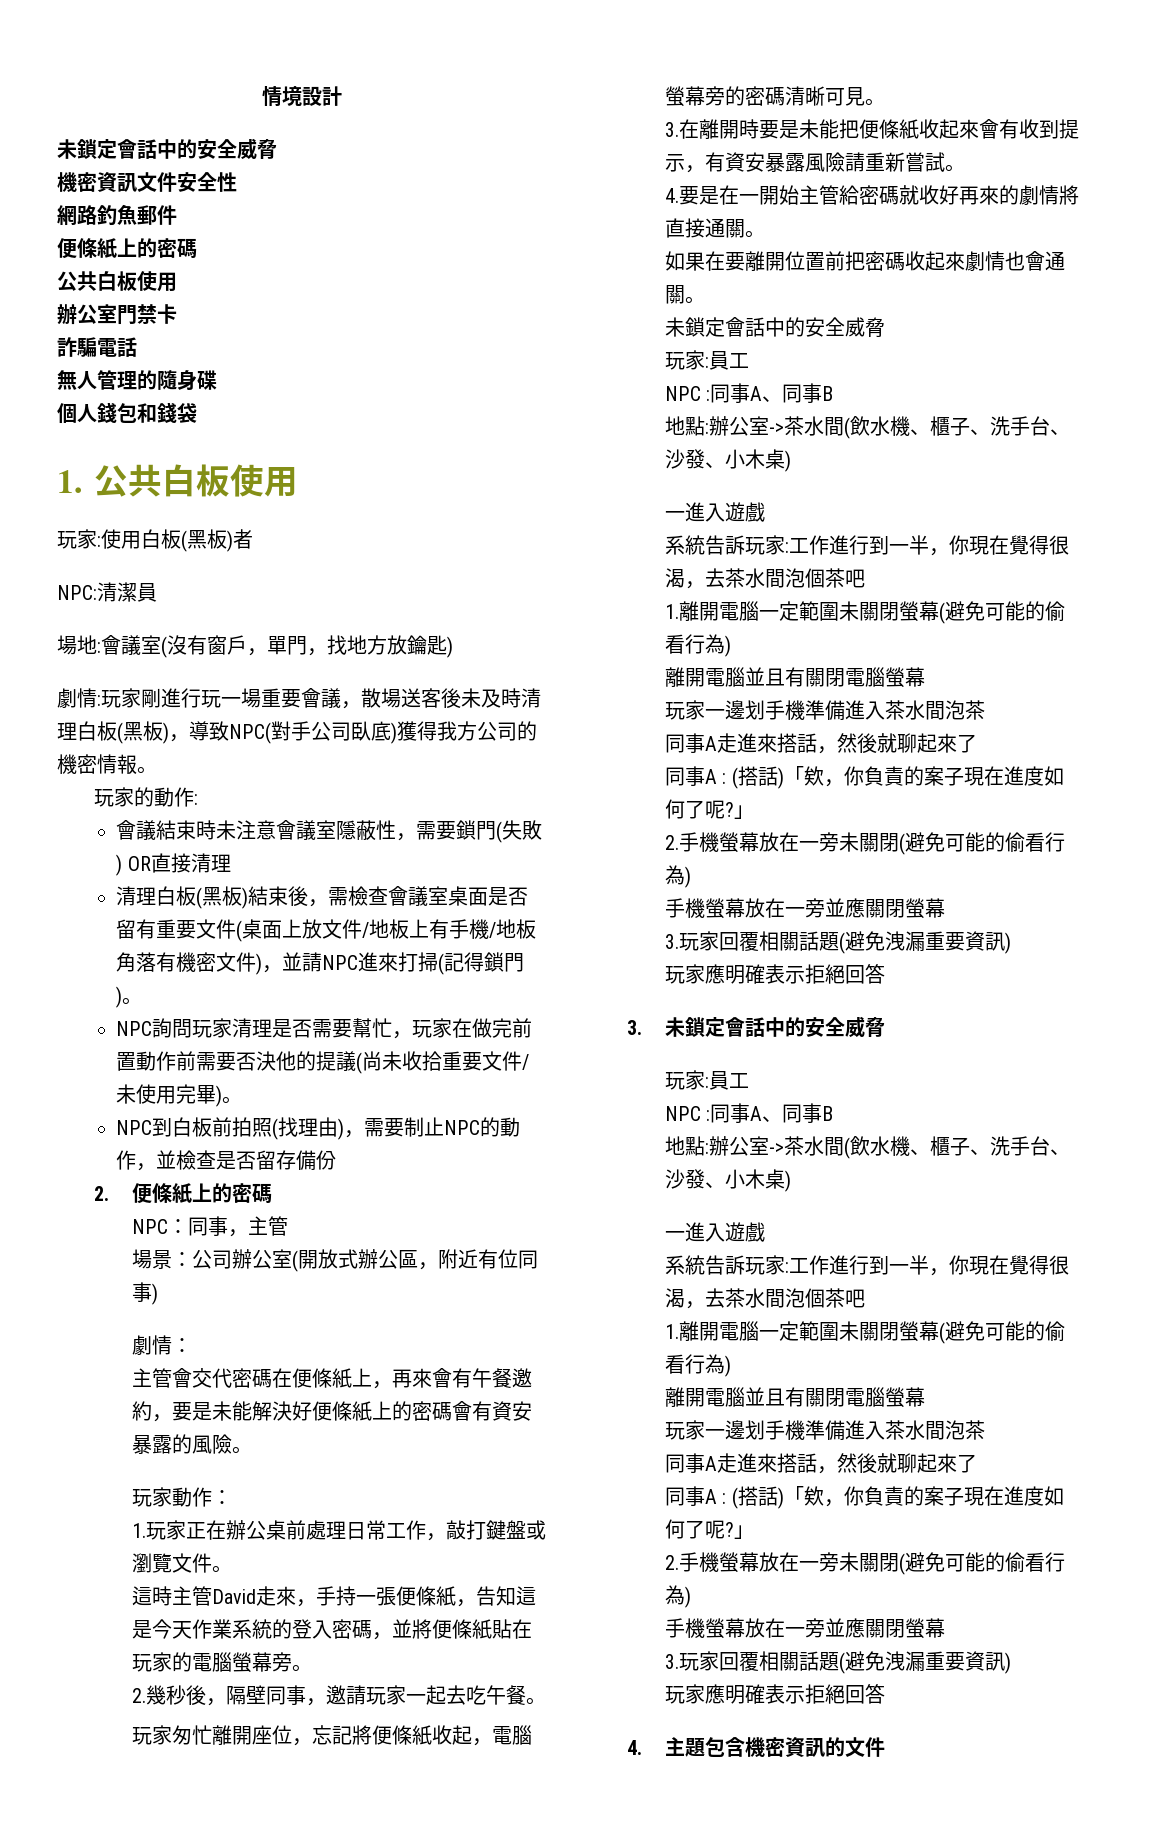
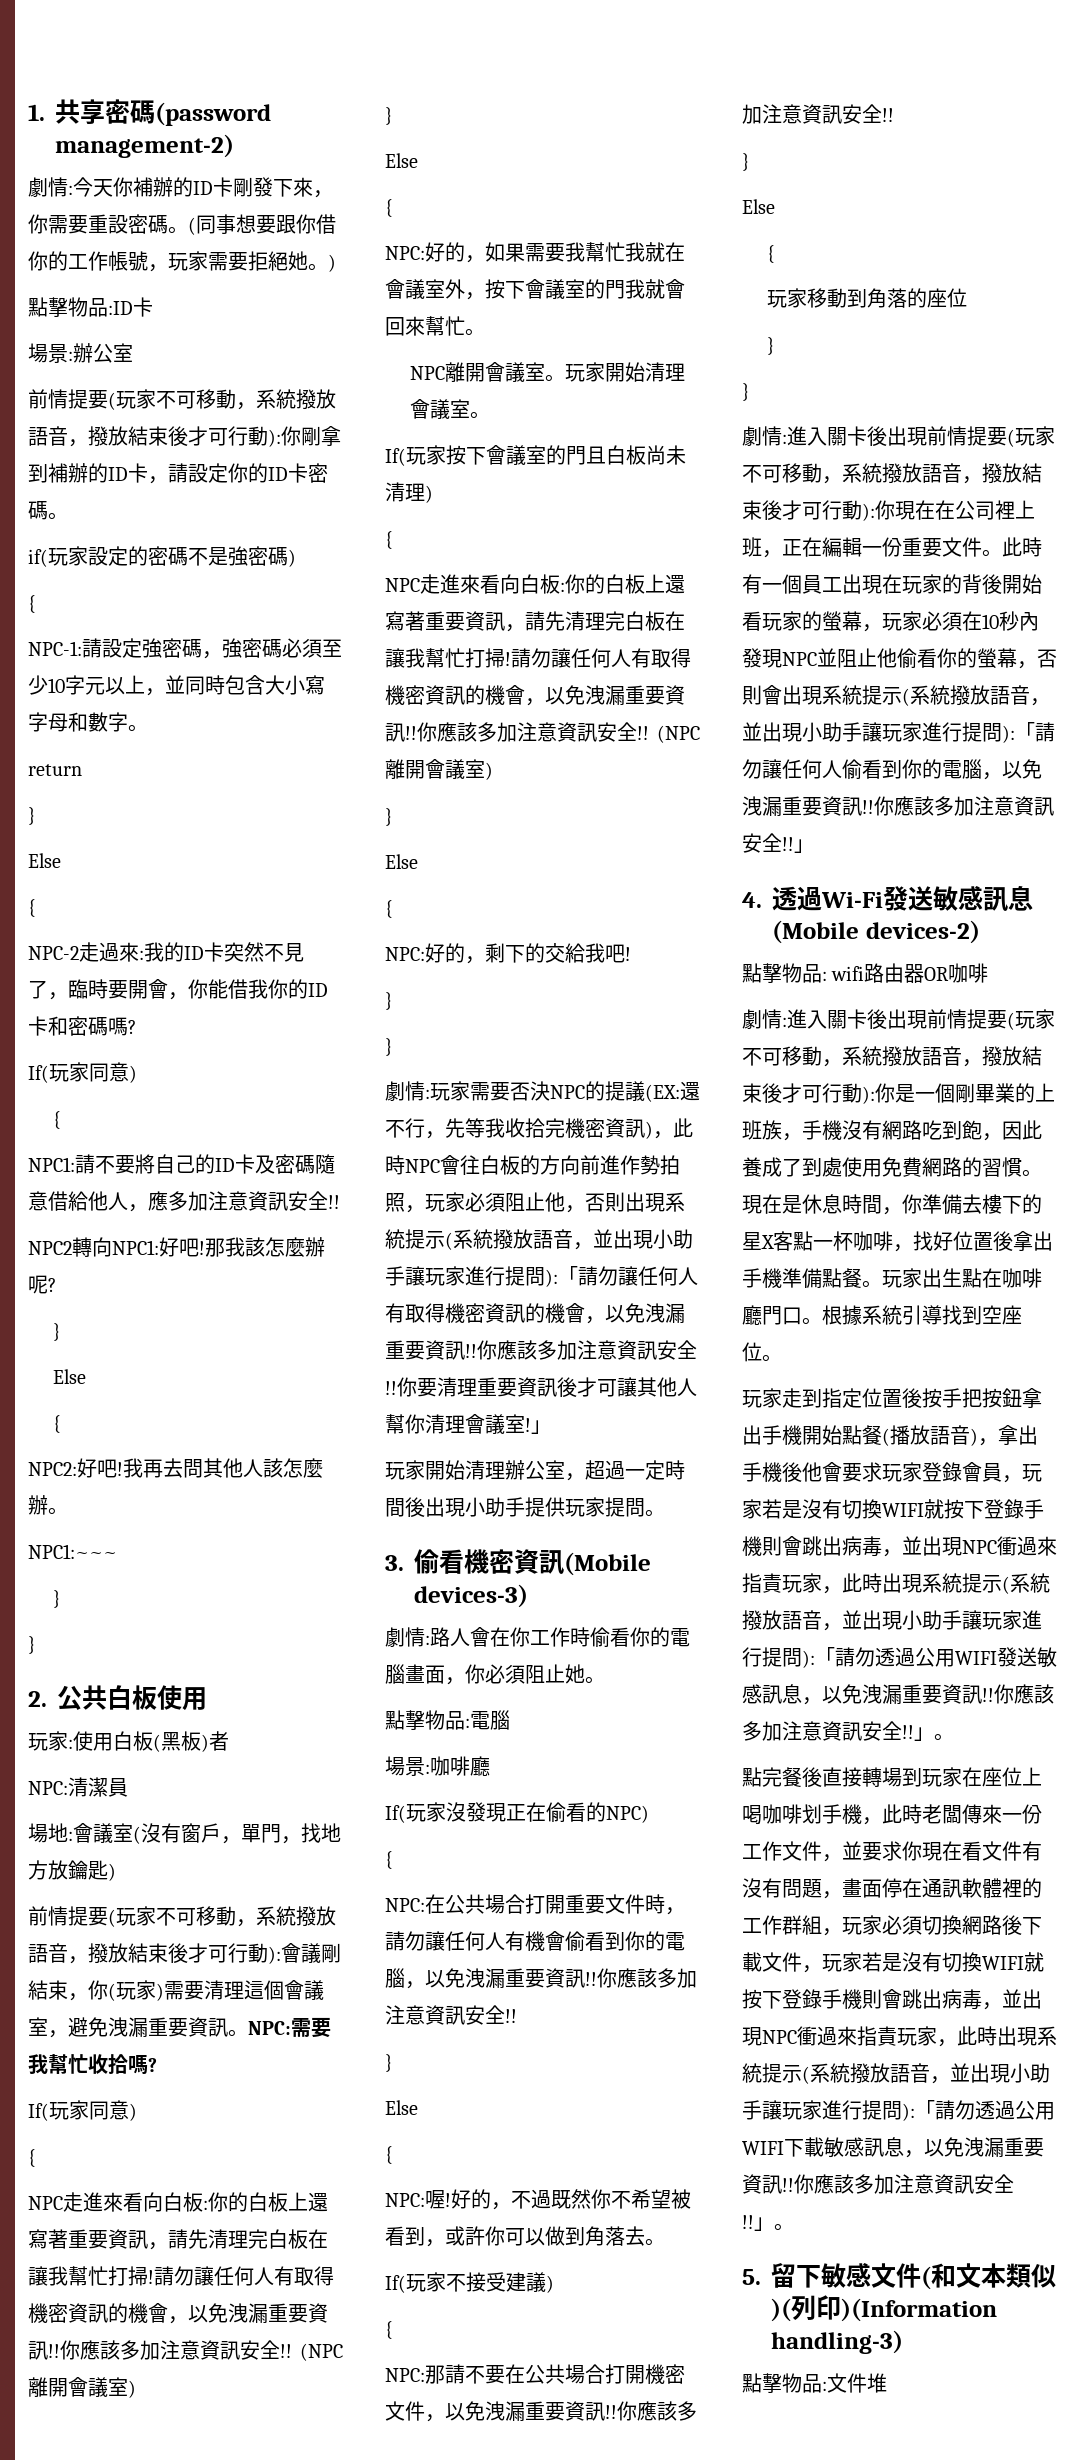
[261,86,342,107] [57,138,277,159] [57,172,237,193] [57,204,177,226] [57,238,197,259] [57,271,177,292] [57,304,177,325] [57,337,137,357] [57,370,217,390] [57,403,197,424] [57,470,82,493] 情境設計 // 未鎖定會話中的安全威脅 // 機密資訊文件安全性 // 網路釣魚郵件 // 便條紙上的密碼 // 公共白板使用 // 辦公室門禁卡 // 詐騙電話 // 無人管理的隨身碟 // 個人錢包和錢袋 // 1. -> [28,99,271,126] [55,134,234,158] [28,177,333,198] [28,214,336,235] [28,251,336,272] [28,297,153,318] [28,343,133,363] [28,389,336,410] [28,426,341,447] [28,463,328,484] [28,501,68,520] [28,546,296,567] [28,595,36,613] [28,638,342,659] [28,675,325,696] [28,712,148,732] [28,764,82,776] [28,807,36,825] [28,853,61,868] [28,899,36,917] [28,942,304,962] [28,979,328,1000] [28,1016,136,1036] [28,1062,137,1083] [53,1111,62,1129] [28,1154,335,1174] [28,1191,340,1212] [28,1237,325,1257] [28,1275,56,1294] [53,1323,62,1341] [53,1369,87,1384] [53,1415,62,1433] [28,1458,323,1478] [28,1495,68,1515] [28,1544,117,1559] [53,1590,62,1608] [28,1636,36,1654] [28,1691,47,1707] 1.共享密碼(password management-2) // 劇情:今天你補辦的ID卡剛發下來，你需要重設密碼。(同事想要跟你借你的工作帳號，玩家需要拒絕她。) // 點擊物品:ID卡 // 場景:辦公室 // 前情提要(玩家不可移動，系統撥放語音，撥放結束後才可行動):你剛拿到補辦的ID卡，請設定你的ID卡密碼。 // if(玩家設定的密碼不是強密碼) // { // NPC-1:請設定強密碼，強密碼必須至少10字元以上，並同時包含大小寫字母和數字。 // return // } // Else // { // NPC-2走過來:我的ID卡突然不見了，臨時要開會，你能借我你的ID卡和密碼嗎? // If(玩家同意) // { // NPC1:請不要將自己的ID卡及密碼隨意借給他人，應多加注意資訊安全!! // NPC2轉向NPC1:好吧!那我該怎麼辦呢? // } // Else // { // NPC2:好吧!我再去問其他人該怎麼辦。 // NPC1:~~~ // } // } // 2.
[57,688,541,709] [57,721,537,744] [57,754,157,775] [94,787,199,807] [116,820,543,843] [116,853,231,876] [116,886,529,909] [116,919,537,942] [116,952,525,975] [116,986,143,1008] [116,1018,533,1039] [116,1051,530,1074] [116,1084,243,1107] [116,1117,521,1140] [116,1150,337,1171] [94,1183,272,1204] [131,1216,288,1237] [131,1249,538,1272] [131,1282,158,1305] [131,1335,192,1355] [131,1368,532,1389] [131,1401,532,1422] [131,1434,252,1454] [131,1487,232,1507] [131,1520,546,1541] [131,1553,232,1573] [131,1586,536,1607] [131,1619,532,1640] [131,1652,312,1672] [131,1685,546,1706] [131,1725,532,1746] [664,86,885,106] [664,119,1079,140] [664,152,965,173] [664,185,1079,205] [664,218,765,238] [664,251,1065,271] [664,285,705,304] [664,317,885,338] [664,350,749,370] [664,383,834,403] [664,416,1070,439] [664,449,791,472] [664,502,765,522] [664,535,1069,556] [664,568,865,589] [664,601,1065,624] [664,634,731,657] [664,667,925,687] [664,700,985,721] [664,733,977,754] [664,766,1064,789] [664,799,754,819] [664,832,1065,855] [664,865,691,888] [664,898,945,918] [664,931,1011,954] [664,964,885,984] [627,1016,885,1037] [664,1070,749,1090] [664,1103,834,1123] [664,1136,1070,1159] [664,1169,791,1192] [664,1222,765,1242] [664,1255,1069,1276] [664,1288,865,1309] [664,1321,1065,1344] [664,1354,731,1377] [664,1387,925,1407] [664,1420,985,1441] [664,1453,977,1474] [664,1486,1064,1509] [664,1519,754,1539] [664,1552,1065,1575] [664,1585,691,1608] [664,1618,945,1638] [664,1651,1011,1674] [664,1684,885,1704] [627,1737,885,1758] 劇情:玩家剛進行玩一場重要會議，散場送客後未及時清理白板(黑板)，導致NPC(對手公司臥底)獲得我方公司的機密情報。 // 玩家的動作: // 會議結束時未注意會議室隱蔽性，需要鎖門(失敗) OR直接清理 // 清理白板(黑板)結束後，需檢查會議室桌面是否留有重要文件(桌面上放文件/地板上有手機/地板角落有機密文件)，並請NPC進來打掃(記得鎖門)。 // NPC詢問玩家清理是否需要幫忙，玩家在做完前置動作前需要否決他的提議(尚未收拾重要文件/未使用完畢)。 // NPC到白板前拍照(找理由)，需要制止NPC的動作，並檢查是否留存備份 // 2.便條紙上的密碼 // NPC：同事，主管 // 場景：公司辦公室(開放式辦公區，附近有位同事) // 劇情： // 主管會交代密碼在便條紙上，再來會有午餐邀約，要是未能解決好便條紙上的密碼會有資安暴露的風險。 // 玩家動作： // 1.玩家正在辦公桌前處理日常工作，敲打鍵盤或瀏覽文件。 // 這時主管David走來，手持一張便條紙，告知這是今天作業系統的登入密碼，並將便條紙貼在玩家的電腦螢幕旁。 // 2.幾秒後，隔壁同事，邀請玩家一起去吃午餐。 // 玩家匆忙離開座位，忘記將便條紙收起，電腦螢幕旁的密碼清晰可見。 // 3.在離開時要是未能把便條紙收起來會有收到提示，有資安暴露風險請重新嘗試。 // 4.要是在一開始主管給密碼就收好再來的劇情將直接通關。 // 如果在要離開位置前把密碼收起來劇情也會通關。 // 未鎖定會話中的安全威脅 // 玩家:員工 // NPC :同事A、同事B // 地點:辦公室->茶水間(飲水機、櫃子、洗手台、沙發、小木桌) // 一進入遊戲 // 系統告訴玩家:工作進行到一半，你現在覺得很渴，去茶水間泡個茶吧 // 1.離開電腦一定範圍未關閉螢幕(避免可能的偷看行為) // 離開電腦並且有關閉電腦螢幕 // 玩家一邊划手機準備進入茶水間泡茶 // 同事A走進來搭話，然後就聊起來了 // 同事A : (搭話)「欸，你負責的案子現在進度如何了呢?」 // 2.手機螢幕放在一旁未關閉(避免可能的偷看行為) // 手機螢幕放在一旁並應關閉螢幕 // 3.玩家回覆相關話題(避免洩漏重要資訊) // 玩家應明確表示拒絕回答 // 3.未鎖定會話中的安全威脅 // 玩家:員工 // NPC :同事A、同事B // 地點:辦公室->茶水間(飲水機、櫃子、洗手台、沙發、小木桌) // 一進入遊戲 // 系統告訴玩家:工作進行到一半，你現在覺得很渴，去茶水間泡個茶吧 // 1.離開電腦一定範圍未關閉螢幕(避免可能的偷看行為) // 離開電腦並且有關閉電腦螢幕 // 玩家一邊划手機準備進入茶水間泡茶 // 同事A走進來搭話，然後就聊起來了 // 同事A : (搭話)「欸，你負責的案子現在進度如何了呢?」 // 2.手機螢幕放在一旁未關閉(避免可能的偷看行為) // 手機螢幕放在一旁並應關閉螢幕 // 3.玩家回覆相關話題(避免洩漏重要資訊) // 玩家應明確表示拒絕回答 // 4.主題包含機密資訊的文件 -> [28,1906,336,1927] [28,1943,341,1964] [28,1980,324,2001] [28,2017,331,2038] [28,2054,157,2074] [28,2100,137,2121] [28,2149,36,2167] [28,2192,328,2212] [28,2229,328,2250] [28,2266,334,2286] [28,2303,328,2324] [28,2340,343,2361] [28,2377,136,2398] [385,107,393,125] [385,153,418,168] [385,199,393,217] [385,242,685,263] [385,279,685,300] [385,316,485,336] [410,362,686,382] [410,399,491,419] [385,445,686,466] [385,482,433,503] [385,531,393,549] [385,574,685,594] [385,611,685,632] [385,648,691,668] [385,685,685,706] [385,722,700,743] [385,759,493,780] [385,808,393,826] [385,854,418,869] [385,900,393,918] [385,943,631,964] [385,992,393,1010] [385,1038,393,1056] [385,1081,700,1102] [385,1118,693,1139] [385,1155,680,1175] [385,1192,685,1213] [385,1229,693,1250] [385,1266,698,1287] [385,1303,685,1324] [385,1340,697,1360] [385,1377,697,1397] [385,1414,551,1434] [385,1460,685,1481] [385,1497,665,1517] [385,1549,651,1576] [414,1584,528,1608] [385,1627,690,1647] [385,1664,605,1685] [385,1710,510,1731] [385,1756,490,1776] [385,1802,649,1823] [385,1851,393,1869] [385,1894,685,1915] [385,1931,685,1951] [385,1968,697,1989] [385,2005,517,2025] [385,2054,393,2072] [385,2100,418,2115] [385,2146,393,2164] [385,2189,691,2210] [385,2226,665,2247] [385,2272,554,2293] [385,2321,393,2339] [385,2364,685,2384] [385,2401,697,2422] [742,104,894,124] [742,153,750,171] [742,199,775,214] [767,245,776,263] [767,288,968,308] [767,337,776,355] [742,383,750,401] [742,426,1055,447] [742,463,1042,484] [742,500,1035,521] [742,537,1042,558] [742,574,1042,594] [742,611,1039,632] [742,648,1057,669] [742,685,1050,706] [742,722,1055,743] [742,759,1042,780] [742,796,1054,816] [742,833,814,853] [742,885,1033,912] [772,920,980,944] [742,963,989,984] [742,1009,1055,1030] [742,1046,1042,1067] [742,1083,1055,1104] [742,1120,1042,1141] [742,1157,1042,1177] [742,1194,1042,1215] [742,1231,1053,1252] [742,1268,1042,1289] [742,1305,1022,1325] [742,1342,782,1362] [742,1388,1042,1409] [742,1425,1038,1446] [742,1462,1042,1483] [742,1499,1044,1519] [742,1536,1057,1557] [742,1573,1050,1594] [742,1610,1042,1631] [742,1647,1057,1668] [742,1684,1054,1705] [742,1721,954,1741] [742,1767,1042,1787] [742,1804,1042,1825] [742,1841,1042,1862] [742,1878,1042,1899] [742,1915,1042,1936] [742,1952,1044,1973] [742,1989,1042,2010] [742,2026,1057,2047] [742,2063,1050,2084] [742,2100,1055,2121] [742,2137,1044,2158] [742,2174,1014,2194] [742,2215,794,2231] [742,2263,1056,2290] [771,2295,997,2322] [771,2330,903,2354] [742,2373,887,2394] 前情提要(玩家不可移動，系統撥放語音，撥放結束後才可行動):會議剛結束，你(玩家)需要清理這個會議室，避免洩漏重要資訊。NPC:需要我幫忙收拾嗎? // If(玩家同意) // { // NPC走進來看向白板:你的白板上還寫著重要資訊，請先清理完白板在讓我幫忙打掃!請勿讓任何人有取得機密資訊的機會，以免洩漏重要資訊!!你應該多加注意資訊安全!! (NPC離開會議室) // } // Else // { // NPC:好的，如果需要我幫忙我就在會議室外，按下會議室的門我就會回來幫忙。 // NPC離開會議室。玩家開始清理會議室。 // If(玩家按下會議室的門且白板尚未清理) // { // NPC走進來看向白板:你的白板上還寫著重要資訊，請先清理完白板在讓我幫忙打掃!請勿讓任何人有取得機密資訊的機會，以免洩漏重要資訊!!你應該多加注意資訊安全!! (NPC離開會議室) // } // Else // { // NPC:好的，剩下的交給我吧! // } // } // 劇情:玩家需要否決NPC的提議(EX:還不行，先等我收拾完機密資訊)，此時NPC會往白板的方向前進作勢拍照，玩家必須阻止他，否則出現系統提示(系統撥放語音，並出現小助手讓玩家進行提問):「請勿讓任何人有取得機密資訊的機會，以免洩漏重要資訊!!你應該多加注意資訊安全!!你要清理重要資訊後才可讓其他人幫你清理會議室!」 // 玩家開始清理辦公室，超過一定時間後出現小助手提供玩家提問。 // 3.偷看機密資訊(Mobile devices-3) // 劇情:路人會在你工作時偷看你的電腦畫面，你必須阻止她。 // 點擊物品:電腦 // 場景:咖啡廳 // If(玩家沒發現正在偷看的NPC) // { // NPC:在公共場合打開重要文件時，請勿讓任何人有機會偷看到你的電腦，以免洩漏重要資訊!!你應該多加注意資訊安全!! // } // Else // { // NPC:喔!好的，不過既然你不希望被看到，或許你可以做到角落去。 // If(玩家不接受建議) // { // NPC:那請不要在公共場合打開機密文件，以免洩漏重要資訊!!你應該多加注意資訊安全!! // } // Else // { // 玩家移動到角落的座位 // } // } // 劇情:進入關卡後出現前情提要(玩家不可移動，系統撥放語音，撥放結束後才可行動):你現在在公司裡上班，正在編輯一份重要文件。此時有一個員工出現在玩家的背後開始看玩家的螢幕，玩家必須在10秒內發現NPC並阻止他偷看你的螢幕，否則會出現系統提示(系統撥放語音，並出現小助手讓玩家進行提問):「請勿讓任何人偷看到你的電腦，以免洩漏重要資訊!!你應該多加注意資訊安全!!」 // 4.透過Wi-Fi發送敏感訊息(Mobile devices-2) // 點擊物品: wifi路由器OR咖啡 // 劇情:進入關卡後出現前情提要(玩家不可移動，系統撥放語音，撥放結束後才可行動):你是一個剛畢業的上班族，手機沒有網路吃到飽，因此養成了到處使用免費網路的習慣。現在是休息時間，你準備去樓下的星X客點一杯咖啡，找好位置後拿出手機準備點餐。玩家出生點在咖啡廳門口。根據系統引導找到空座位。 // 玩家走到指定位置後按手把按鈕拿出手機開始點餐(播放語音)，拿出手機後他會要求玩家登錄會員，玩家若是沒有切換WIFI就按下登錄手機則會跳出病毒，並出現NPC衝過來指責玩家，此時出現系統提示(系統撥放語音，並出現小助手讓玩家進行提問):「請勿透過公用WIFI發送敏感訊息，以免洩漏重要資訊!!你應該多加注意資訊安全!!」。 // 點完餐後直接轉場到玩家在座位上喝咖啡划手機，此時老闆傳來一份工作文件，並要求你現在看文件有沒有問題，畫面停在通訊軟體裡的工作群組，玩家必須切換網路後下載文件，玩家若是沒有切換WIFI就按下登錄手機則會跳出病毒，並出現NPC衝過來指責玩家，此時出現系統提示(系統撥放語音，並出現小助手讓玩家進行提問):「請勿透過公用WIFI下載敏感訊息，以免洩漏重要資訊!!你應該多加注意資訊安全!!」。 // 5.留下敏感文件(和文本類似)(列印)(Information handling-3) // 點擊物品:文件堆

